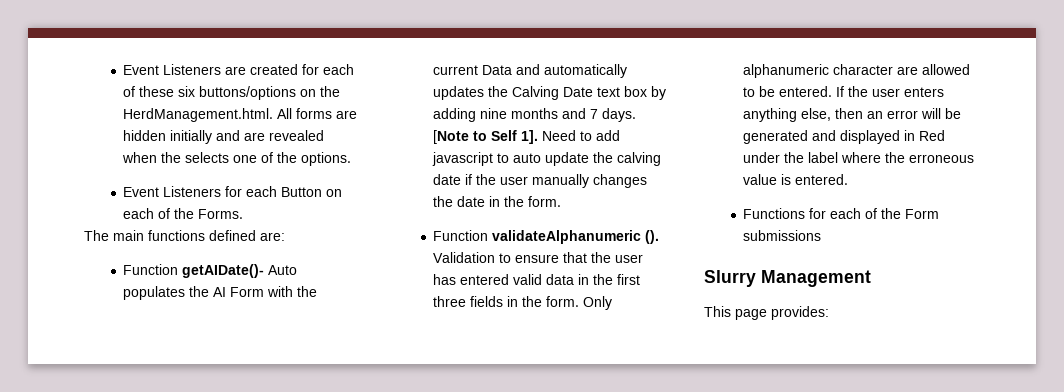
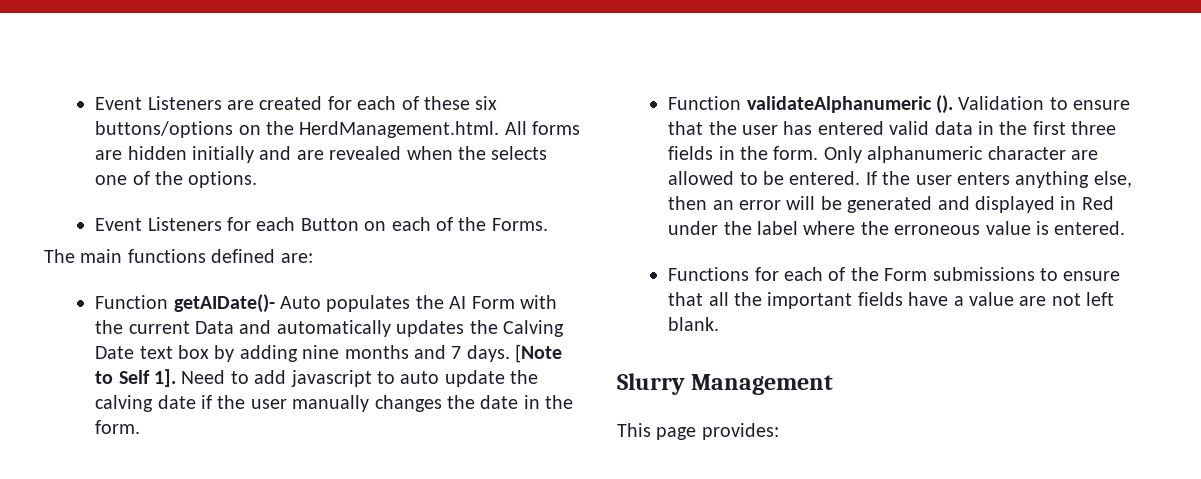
(822, 235) none -> [1040,268,1121,281] [668,292,1115,309] [668,317,720,331] to ensure that all the important fields have a value are not left blank.

